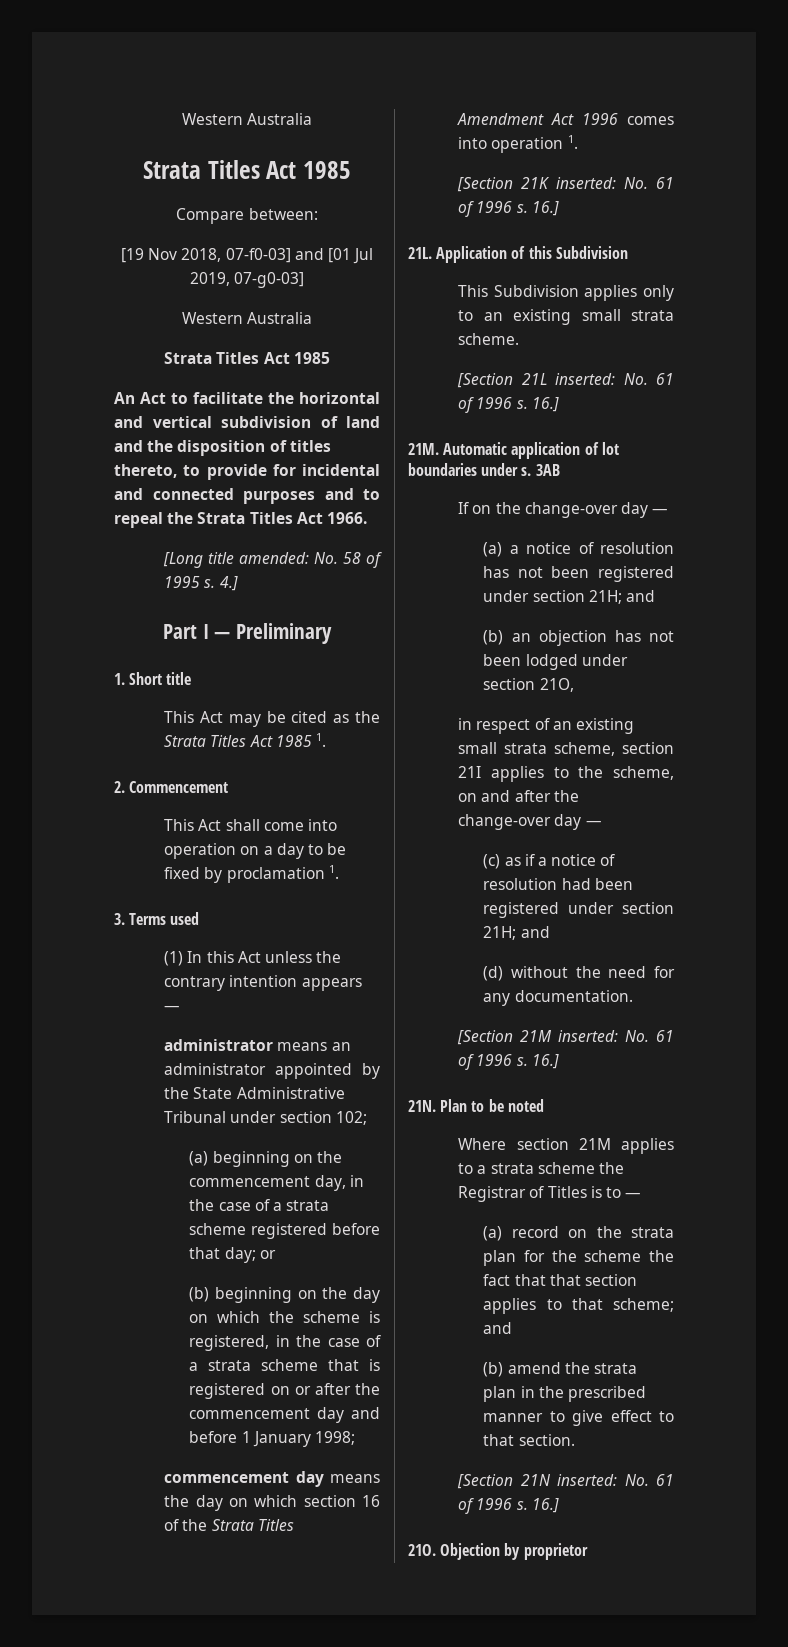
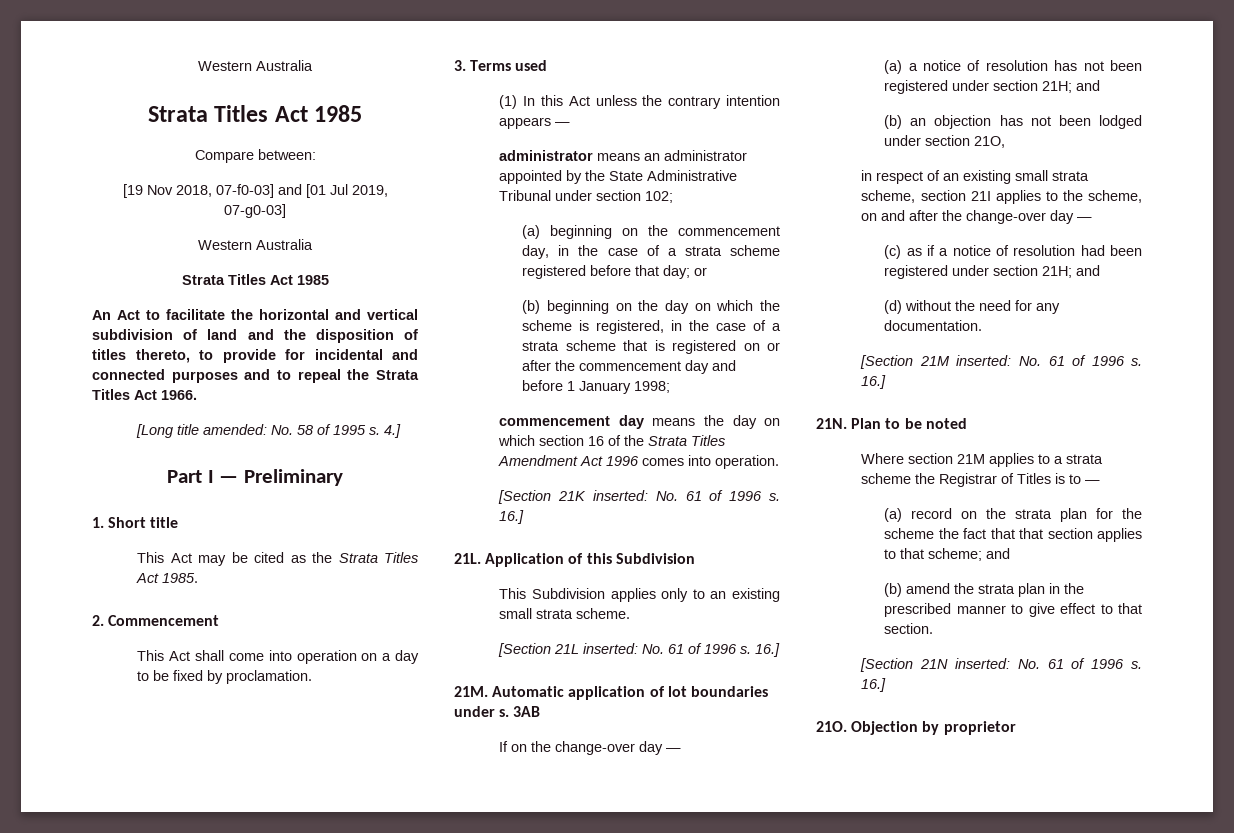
[275,733,326,747] 1985 1. -> [162,573,199,583] 1985.
[226,865,339,883] proclamation 1. -> [226,670,313,684] proclamation.
[491,135,578,153] operation 1. -> [715,455,780,469] operation.

